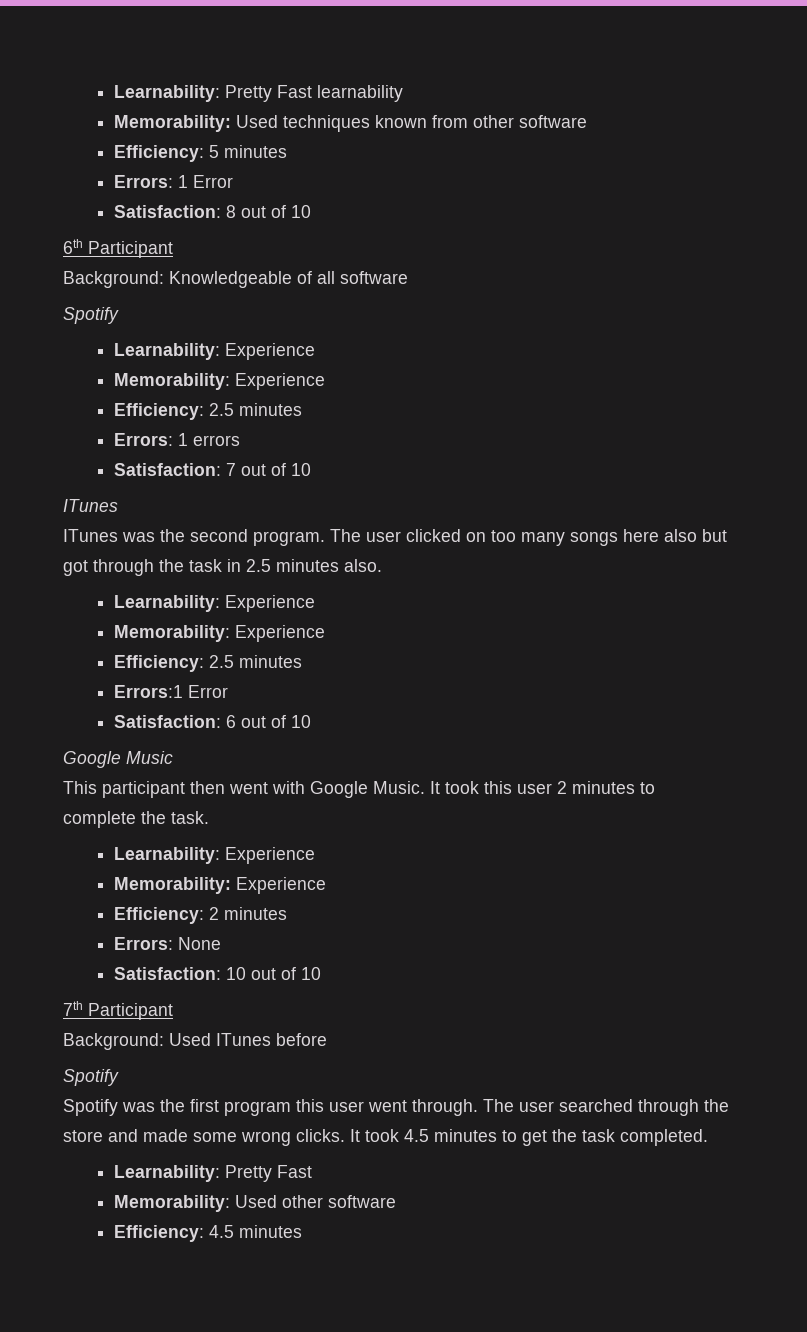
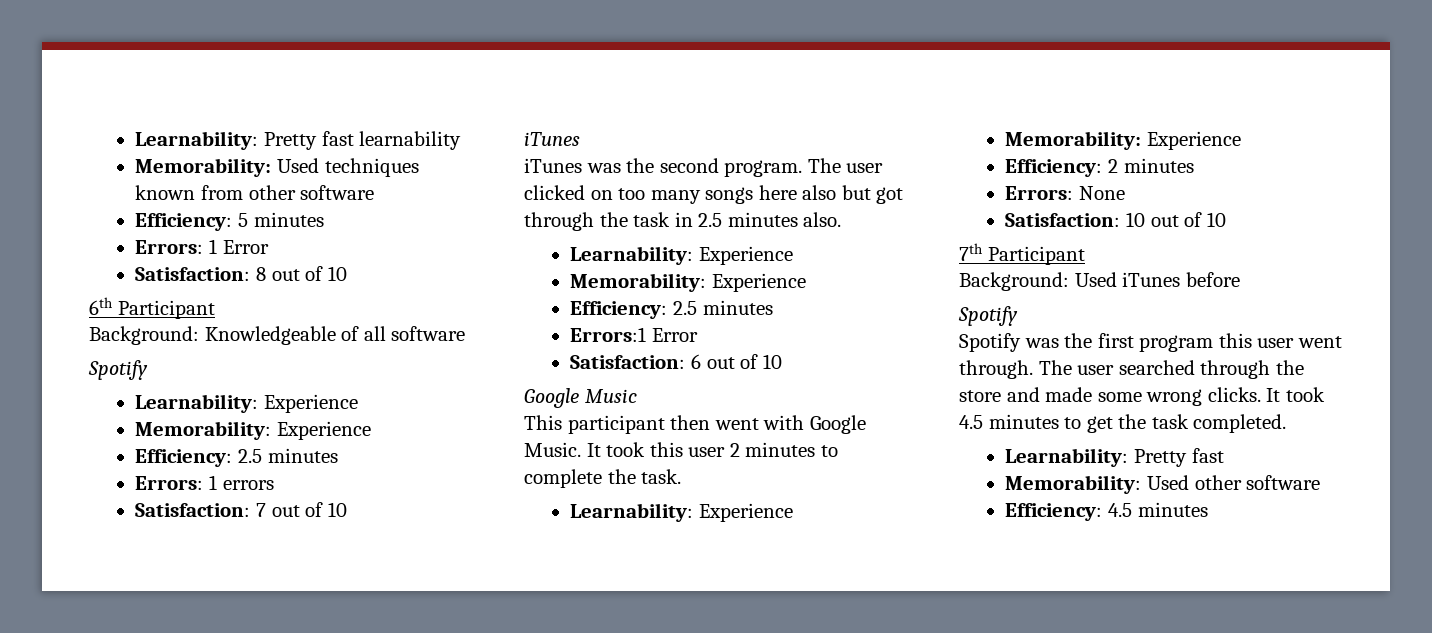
[113,85,312,102] Learnability: Pretty Fast -> [135,131,354,150] Learnability: Pretty fast
[63,499,118,512] [63,529,118,542] ITunes // ITunes -> [524,132,580,146] [524,158,582,173] iTunes // iTunes
[216,1033,271,1046] ITunes -> [1122,272,1181,287] iTunes
[276,1165,312,1178] Fast -> [1191,448,1224,463] fast

